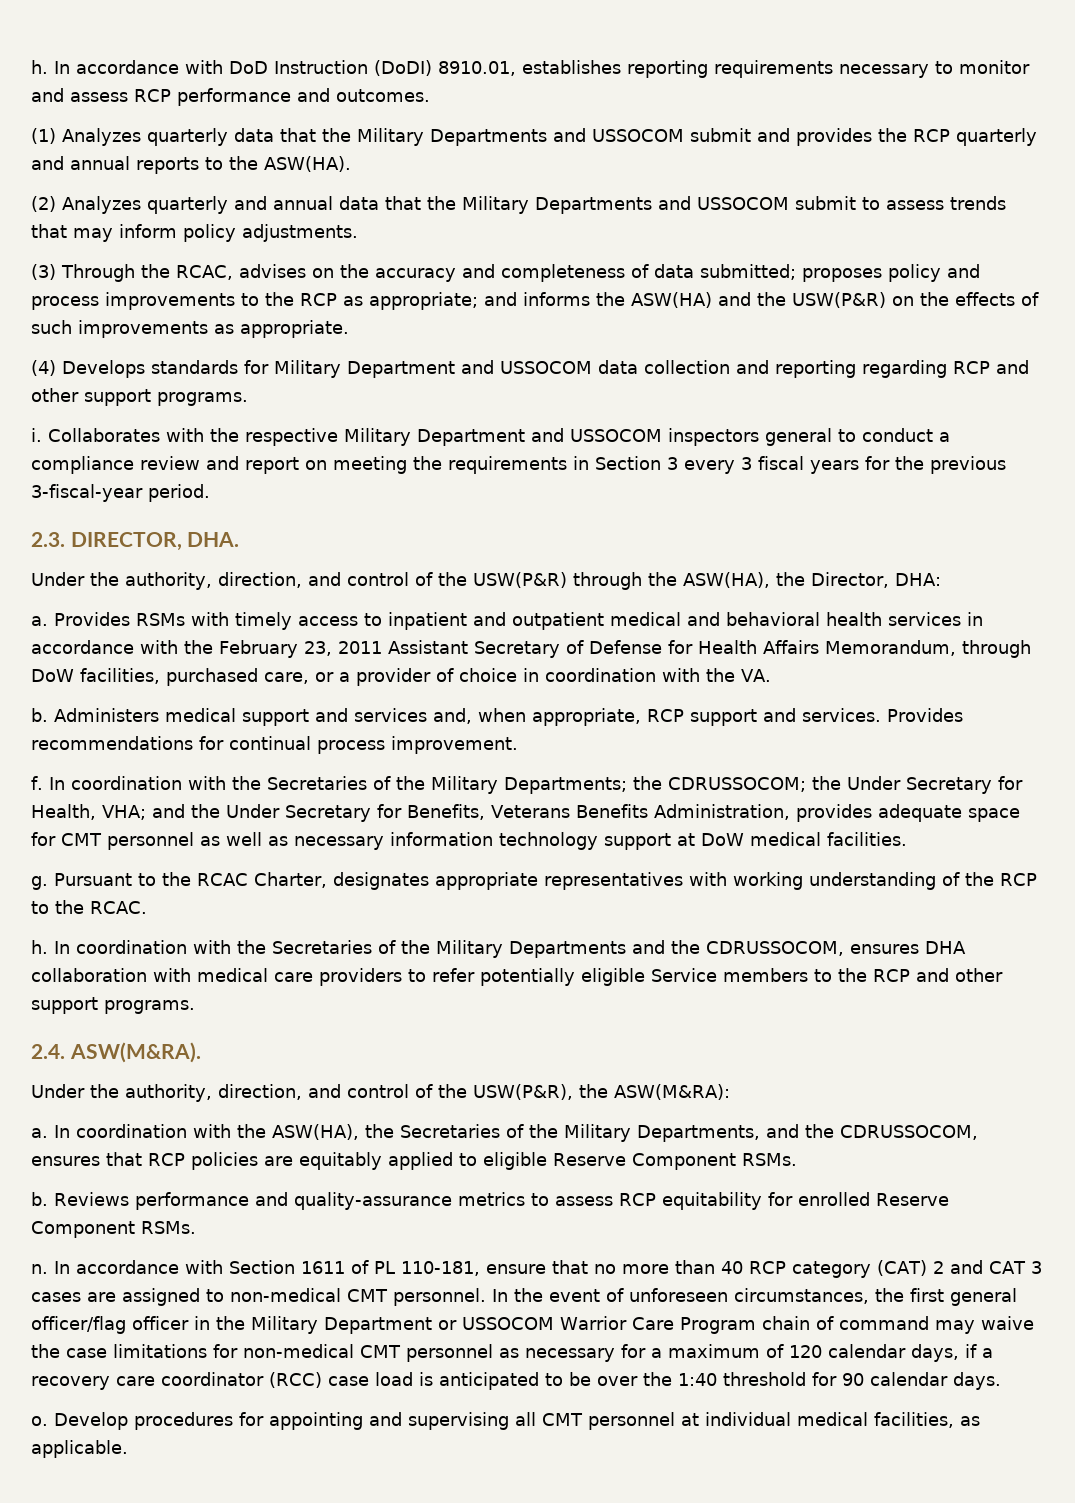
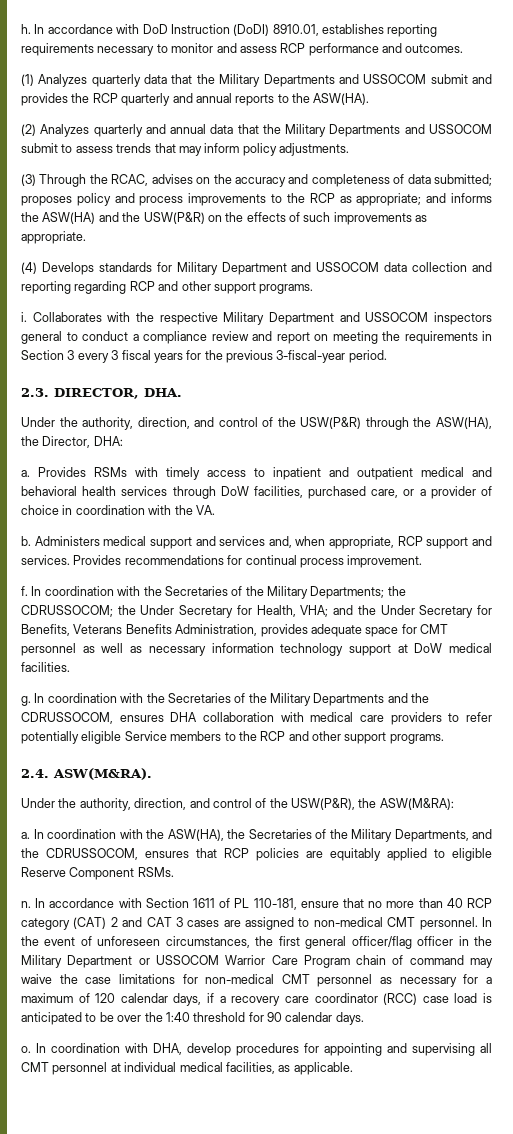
[967,612,983,626] [31,640,956,658] in accordance with the February 23, 2011 Assistant Secretary of Defense for Health Affairs Memorandum, -> (168, 491) none
[54,872,1037,890] [31,900,147,914] [31,940,48,954] Pursuant to the RCAC Charter, designates appropriate representatives with working understanding of the RCP to the RCAC. // h. -> (31, 701) none
[31,1192,949,1210] [31,1221,196,1238] // b. Reviews performance and quality-assurance metrics to assess RCP equitability for enrolled Reserve Component RSMs. -> (174, 872) none
[54,1412,128,1430] Develop -> [36,1043,231,1056] In coordination with DHA, develop

